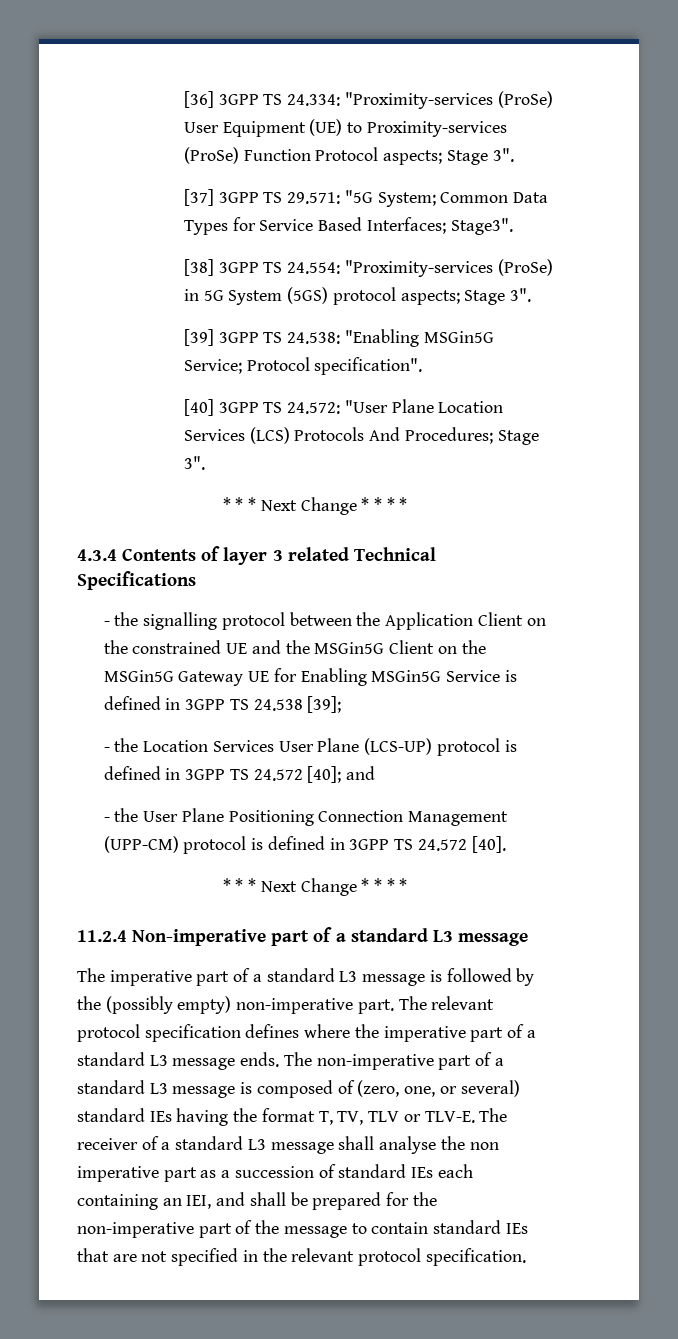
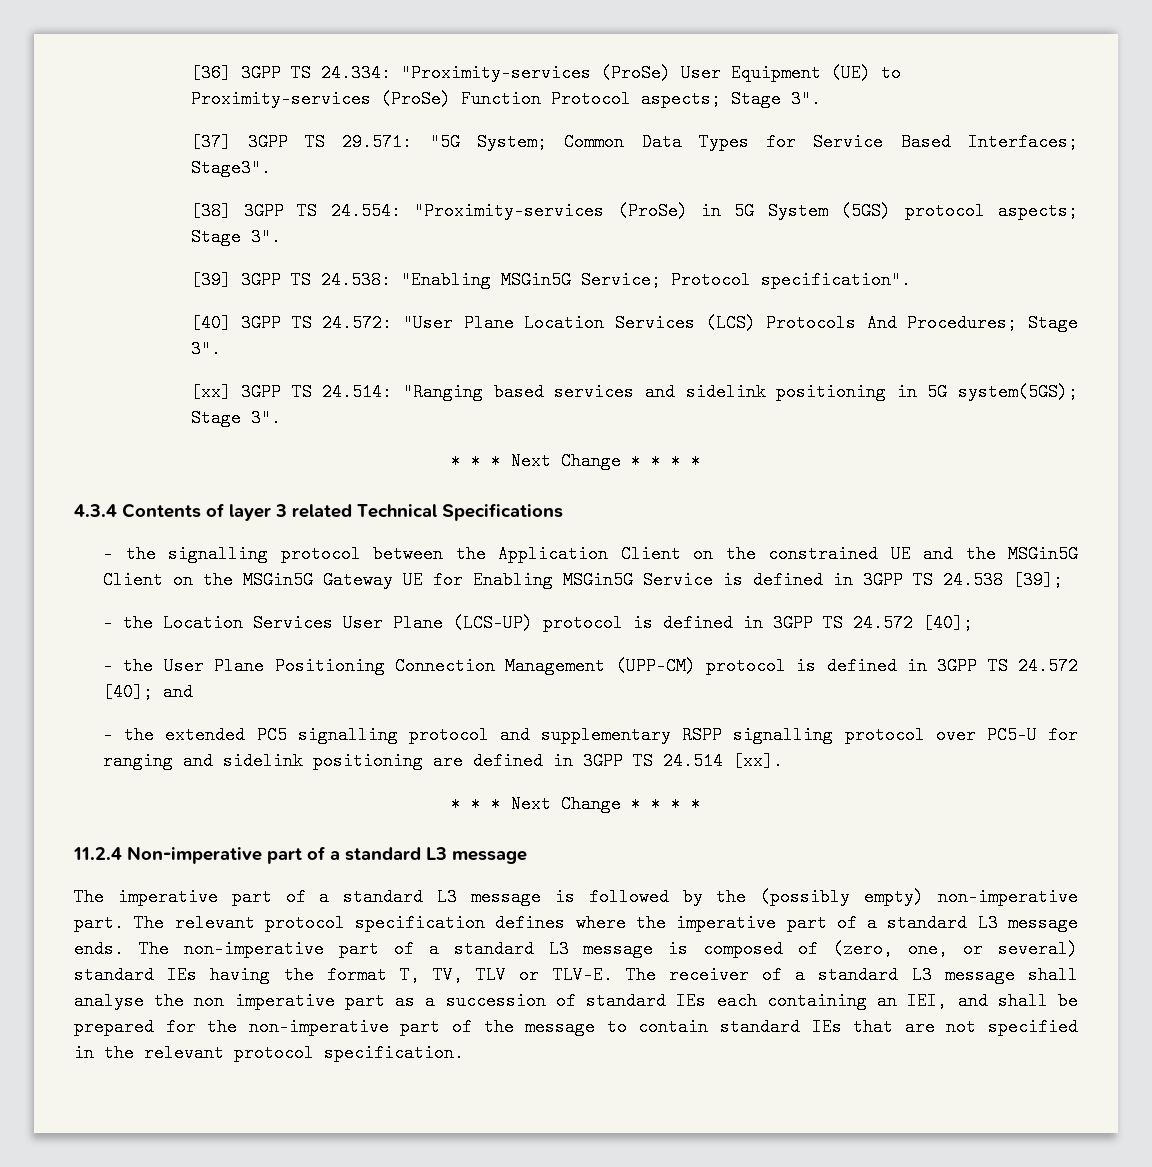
(205, 463) none -> [190,383,1079,401] [190,409,281,427] // [xx] 3GPP TS 24.514: "Ranging based services and sidelink positioning in 5G system(5GS); Stage 3".
[346,766,376,780] and -> (974, 623) none
[471,836,506,853] [40]. -> [103,683,194,701] [103,726,1078,744] [103,752,784,770] [40]; and // - the extended PC5 signalling protocol and supplementary RSPP signalling protocol over PC5-U for ranging and sidelink positioning are defined in 3GPP TS 24.514 [xx].

